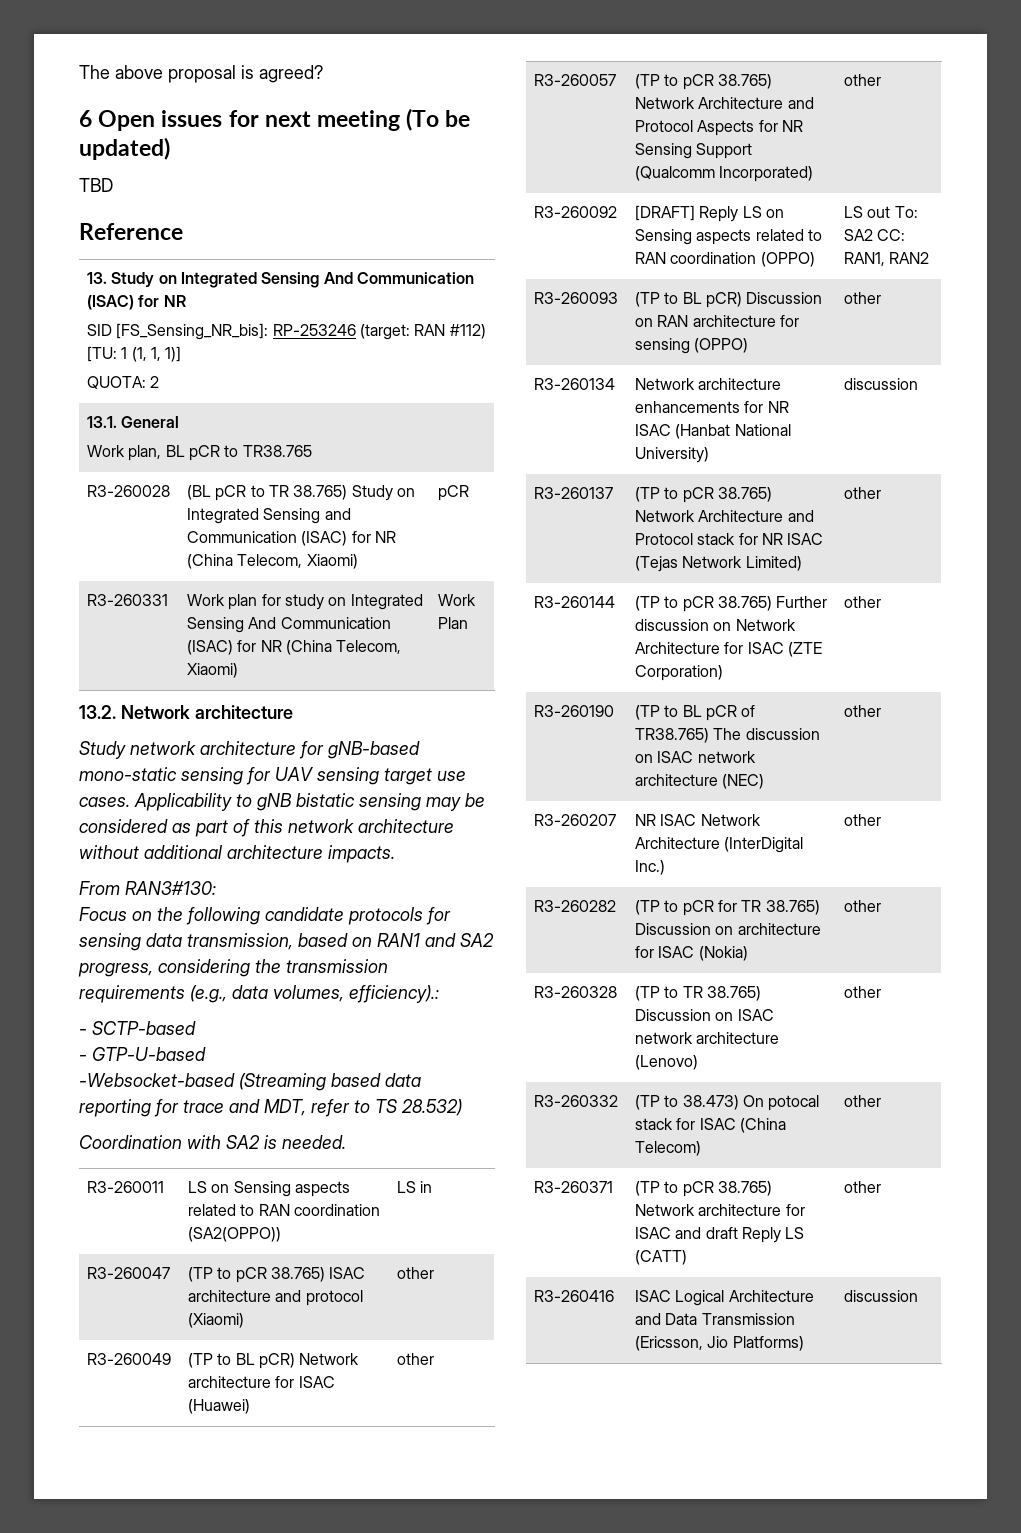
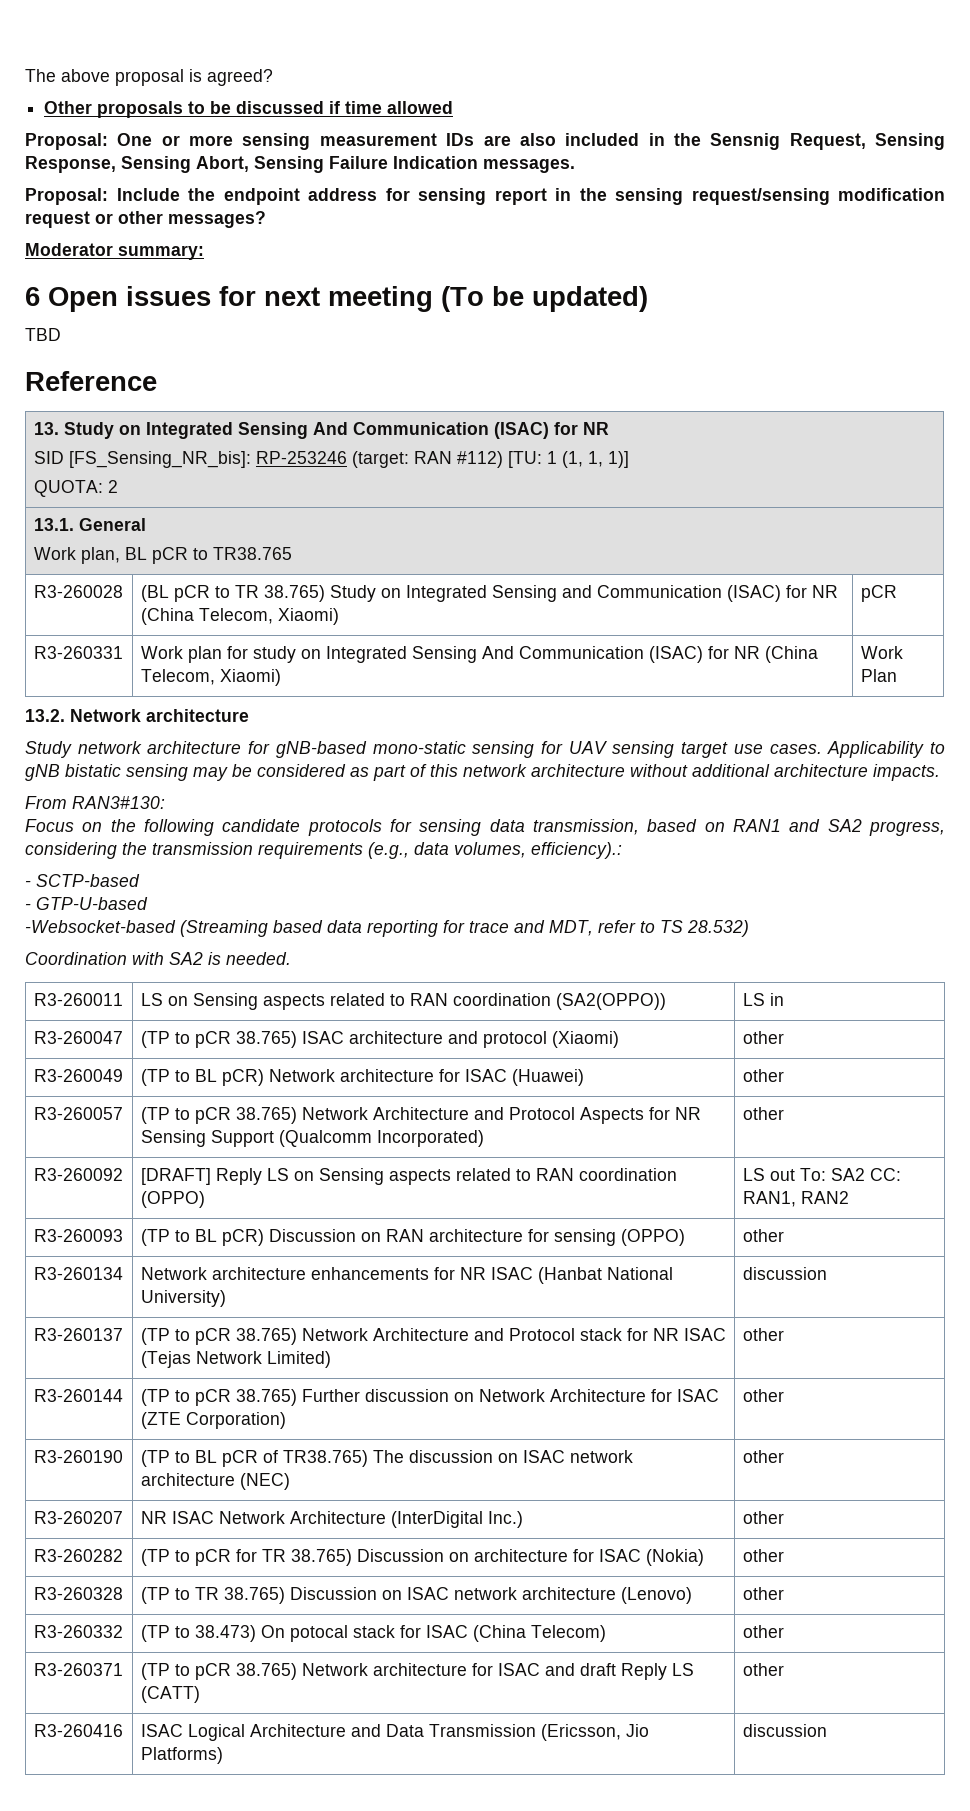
(323, 74) none -> [44,101,454,118] [25,133,946,150] [25,156,575,173] [25,188,945,205] [25,211,266,228] [25,243,204,260] // Other proposals to be discussed if time allowed // Proposal: One or more sensing measurement IDs are also included in the Sensnig Request, Sensing Response, Sensing Abort, Sensing Failure Indication messages. // Proposal: Include the endpoint address for sensing report in the sensing request/sensing modification request or other messages? // Moderator summary:

